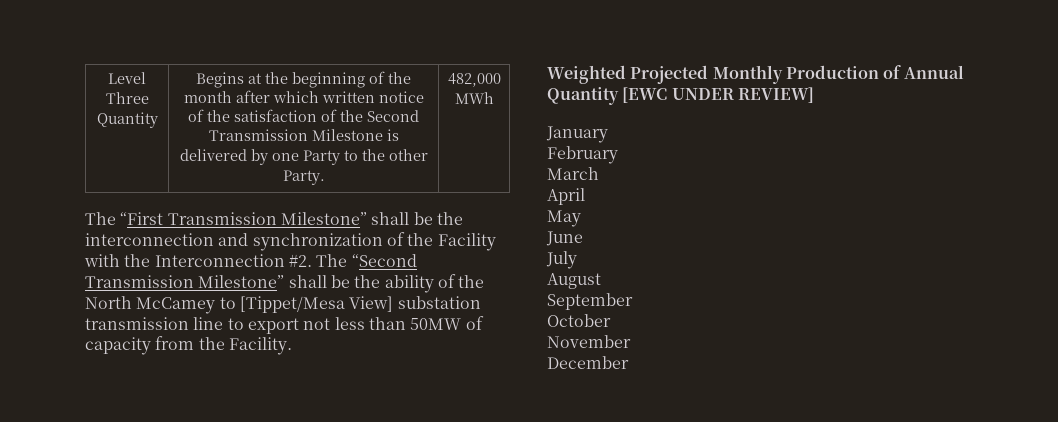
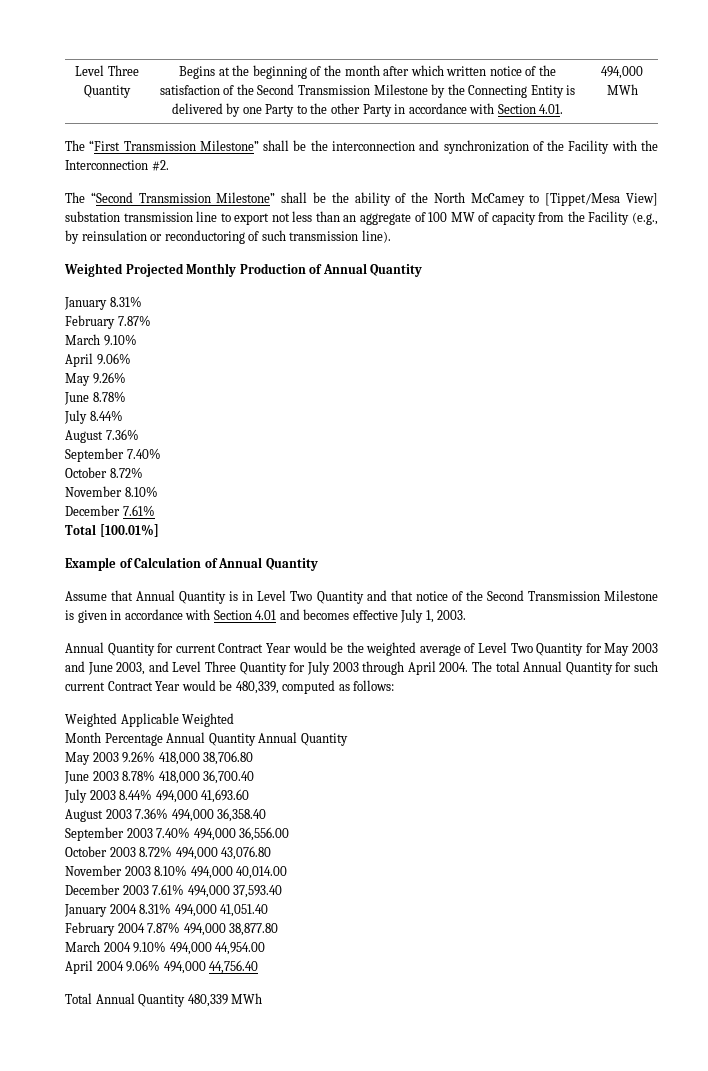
(383, 135) none -> [431,84,564,98] by the Connecting Entity
[282,170,325,185] [447,73,501,87] Party. | 482,000 -> [362,103,564,117] [601,66,643,79] Party in accordance with Section 4.01. | 494,000
(312, 260) none -> (169, 165) //
[410,316,484,330] [85,336,292,355] 50MW of capacity from the Facility. -> [343,211,658,225] [65,230,391,244] an aggregate of 100 MW of capacity from the Facility (e.g., by reinsulation or reconductoring of such transmission line).
[622,87,814,103] [546,126,608,143] [547,146,618,164] [547,167,599,180] [547,188,585,205] [547,210,581,227] [546,231,583,246] [546,251,577,269] [547,273,601,289] [547,293,633,310] [547,314,611,327] [547,335,631,348] [547,356,629,369] [EWC UNDER REVIEW] // January // February // March // April // May // June // July // August // September // October // November // December -> [64,296,142,310] [65,315,151,329] [65,334,137,346] [65,353,131,367] [65,372,126,386] [64,391,126,405] [64,410,123,424] [65,429,139,443] [65,448,161,462] [65,467,143,478] [65,486,158,497] [65,505,155,516] [65,524,159,537] [65,557,318,571] [65,590,658,604] [65,609,467,623] [65,642,658,656] [65,661,658,675] [65,680,395,694] [65,713,235,727] [65,732,348,746] [65,751,254,765] [64,770,255,784] [64,789,250,803] [65,808,267,822] [65,827,290,841] [65,846,272,860] [65,865,288,879] [65,884,283,898] [64,903,269,917] [65,922,279,936] [65,941,266,955] [65,960,259,974] [65,993,263,1007] // January 8.31% // February 7.87% // March 9.10% // April 9.06% // May 9.26% // June 8.78% // July 8.44% // August 7.36% // September 7.40% // October 8.72% // November 8.10% // December 7.61% // Total [100.01%] // Example of Calculation of Annual Quantity // Assume that Annual Quantity is in Level Two Quantity and that notice of the Second Transmission Milestone is given in accordance with Section 4.01 and becomes effective July 1, 2003. // Annual Quantity for current Contract Year would be the weighted average of Level Two Quantity for May 2003 and June 2003, and Level Three Quantity for July 2003 through April 2004. The total Annual Quantity for such current Contract Year would be 480,339, computed as follows: // Weighted Applicable Weighted // Month Percentage Annual Quantity Annual Quantity // May 2003 9.26% 418,000 38,706.80 // June 2003 8.78% 418,000 36,700.40 // July 2003 8.44% 494,000 41,693.60 // August 2003 7.36% 494,000 36,358.40 // September 2003 7.40% 494,000 36,556.00 // October 2003 8.72% 494,000 43,076.80 // November 2003 8.10% 494,000 40,014.00 // December 2003 7.61% 494,000 37,593.40 // January 2004 8.31% 494,000 41,051.40 // February 2004 7.87% 494,000 38,877.80 // March 2004 9.10% 494,000 44,954.00 // April 2004 9.06% 494,000 44,756.40 // Total Annual Quantity 480,339 MWh

